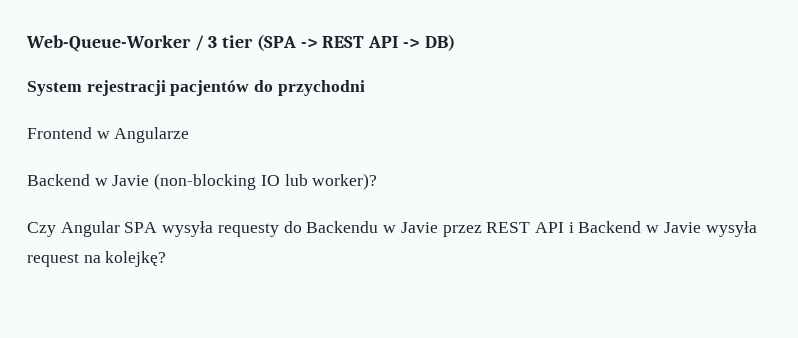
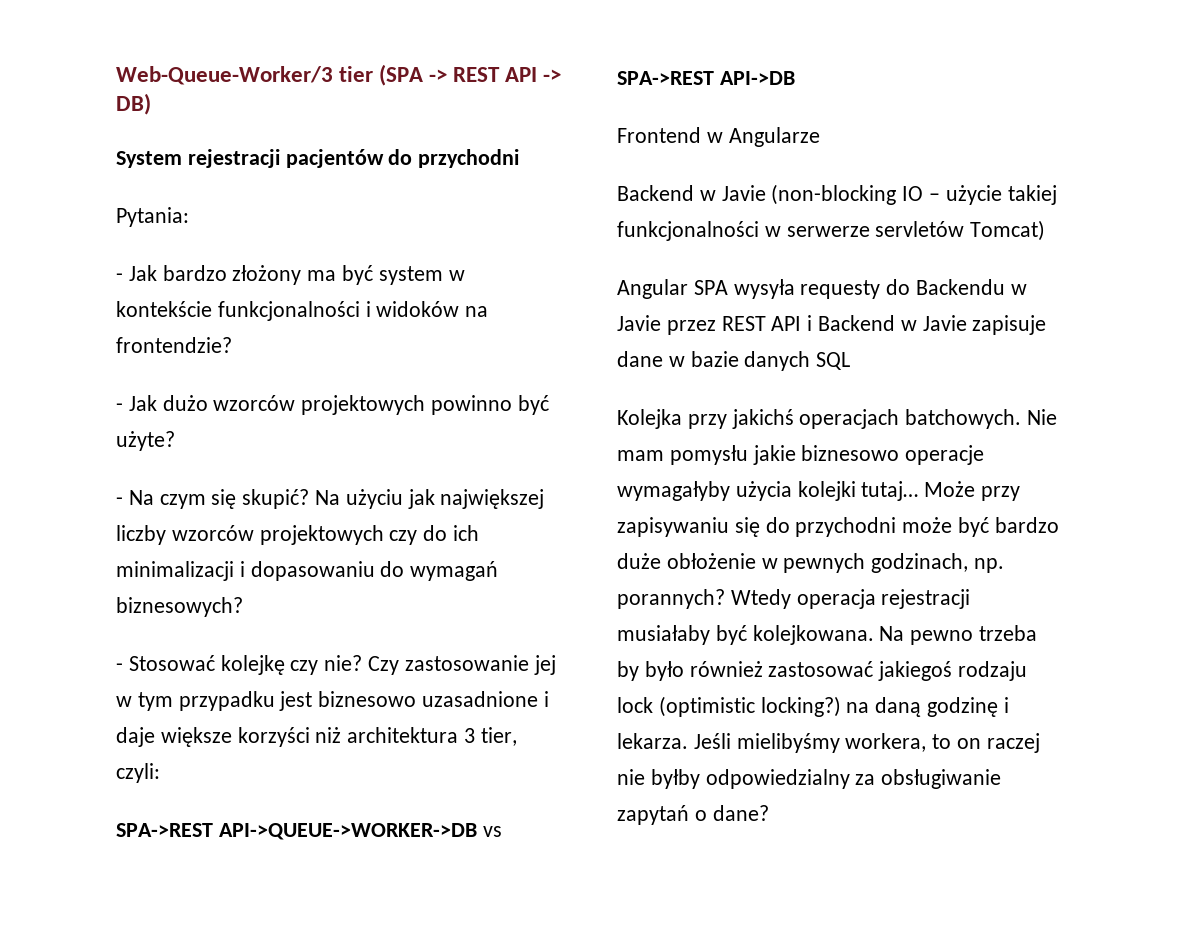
[26,35,218,52] Web-Queue-Worker / 3 -> [116,66,333,85] Web-Queue-Worker/3
(365, 88) none -> [116,207,189,227] [116,265,465,285] [116,301,489,321] [116,337,232,353] [116,395,549,415] [116,431,175,451] [116,489,545,509] [116,525,480,545] [116,561,499,581] [116,597,243,617] [116,655,556,675] [116,691,549,711] [116,727,517,747] [116,763,160,783] [116,823,502,840] [617,71,795,85] // Pytania: // - Jak bardzo złożony ma być system w kontekście funkcjonalności i widoków na frontendzie? // - Jak dużo wzorców projektowych powinno być użyte? // - Na czym się skupić? Na użyciu jak największej liczby wzorców projektowych czy do ich minimalizacji i dopasowaniu do wymagań biznesowych? // - Stosować kolejkę czy nie? Czy zastosowanie jej w tym przypadku jest biznesowo uzasadnione i daje większe korzyści niż architektura 3 tier, czyli: // SPA->REST API->QUEUE->WORKER->DB vs SPA->REST API->DB
[284,173,378,190] [27,222,56,237] lub worker)? // Czy -> [929,185,1057,205] [617,220,1046,241] – użycie takiej funkcjonalności w serwerze servletów Tomcat) //
[705,221,757,237] [27,251,167,267] wysyła request na kolejkę? -> [972,315,1047,335] [617,351,851,371] [617,409,1058,429] [617,445,985,465] [617,481,1021,501] [617,517,1059,537] [617,553,1005,573] [617,589,971,609] [617,625,1038,645] [617,661,1028,681] [617,696,1009,717] [617,733,1040,753] [617,769,1002,789] [617,805,769,825] zapisuje dane w bazie danych SQL // Kolejka przy jakichś operacjach batchowych. Nie mam pomysłu jakie biznesowo operacje wymagałyby użycia kolejki tutaj… Może przy zapisywaniu się do przychodni może być bardzo duże obłożenie w pewnych godzinach, np. porannych? Wtedy operacja rejestracji musiałaby być kolejkowana. Na pewno trzeba by było również zastosować jakiegoś rodzaju lock (optimistic locking?) na daną godzinę i lekarza. Jeśli mielibyśmy workera, to on raczej nie byłby odpowiedzialny za obsługiwanie zapytań o dane?

